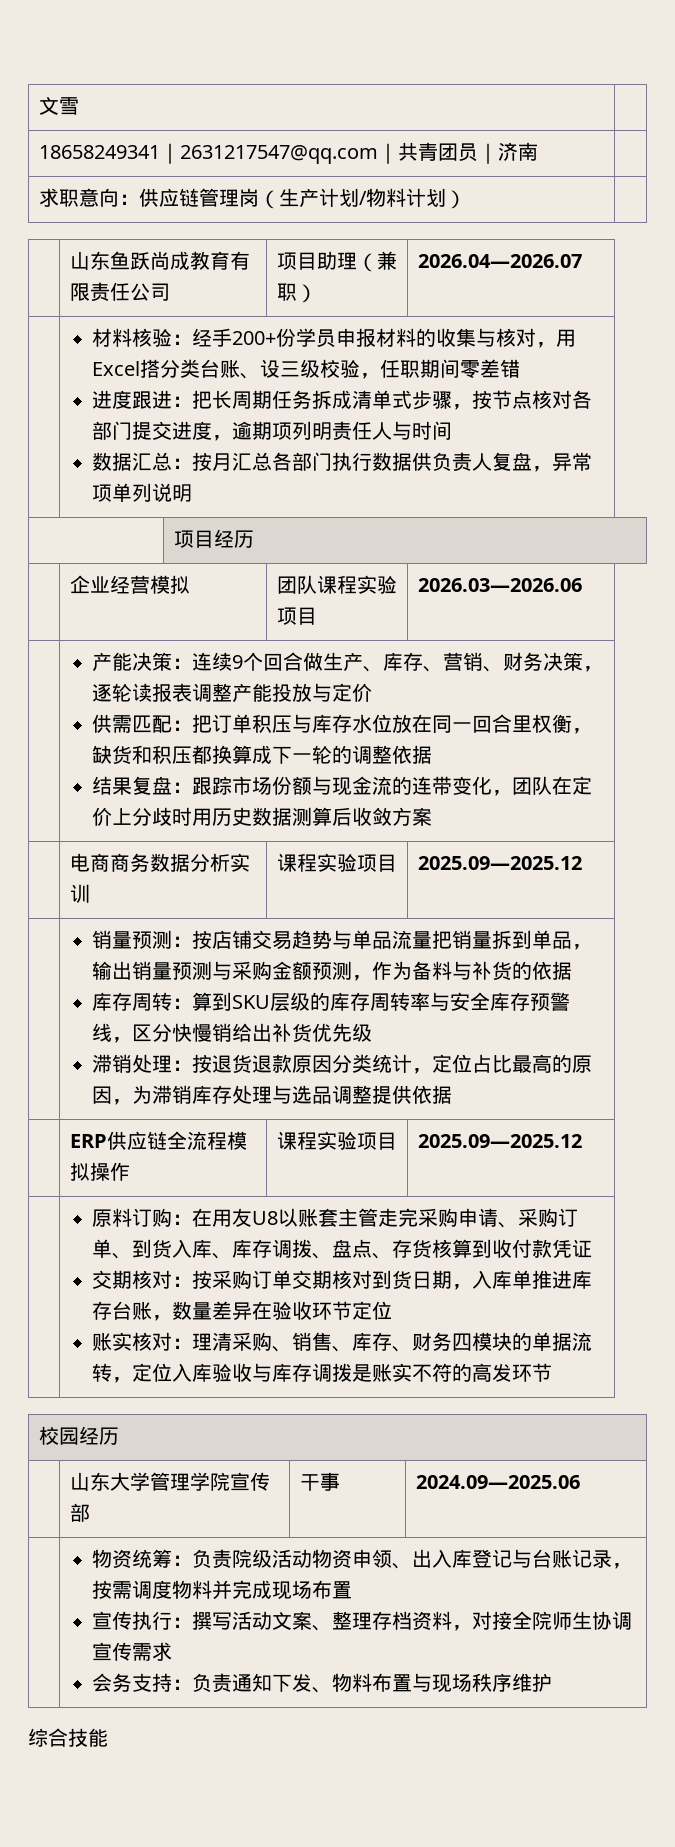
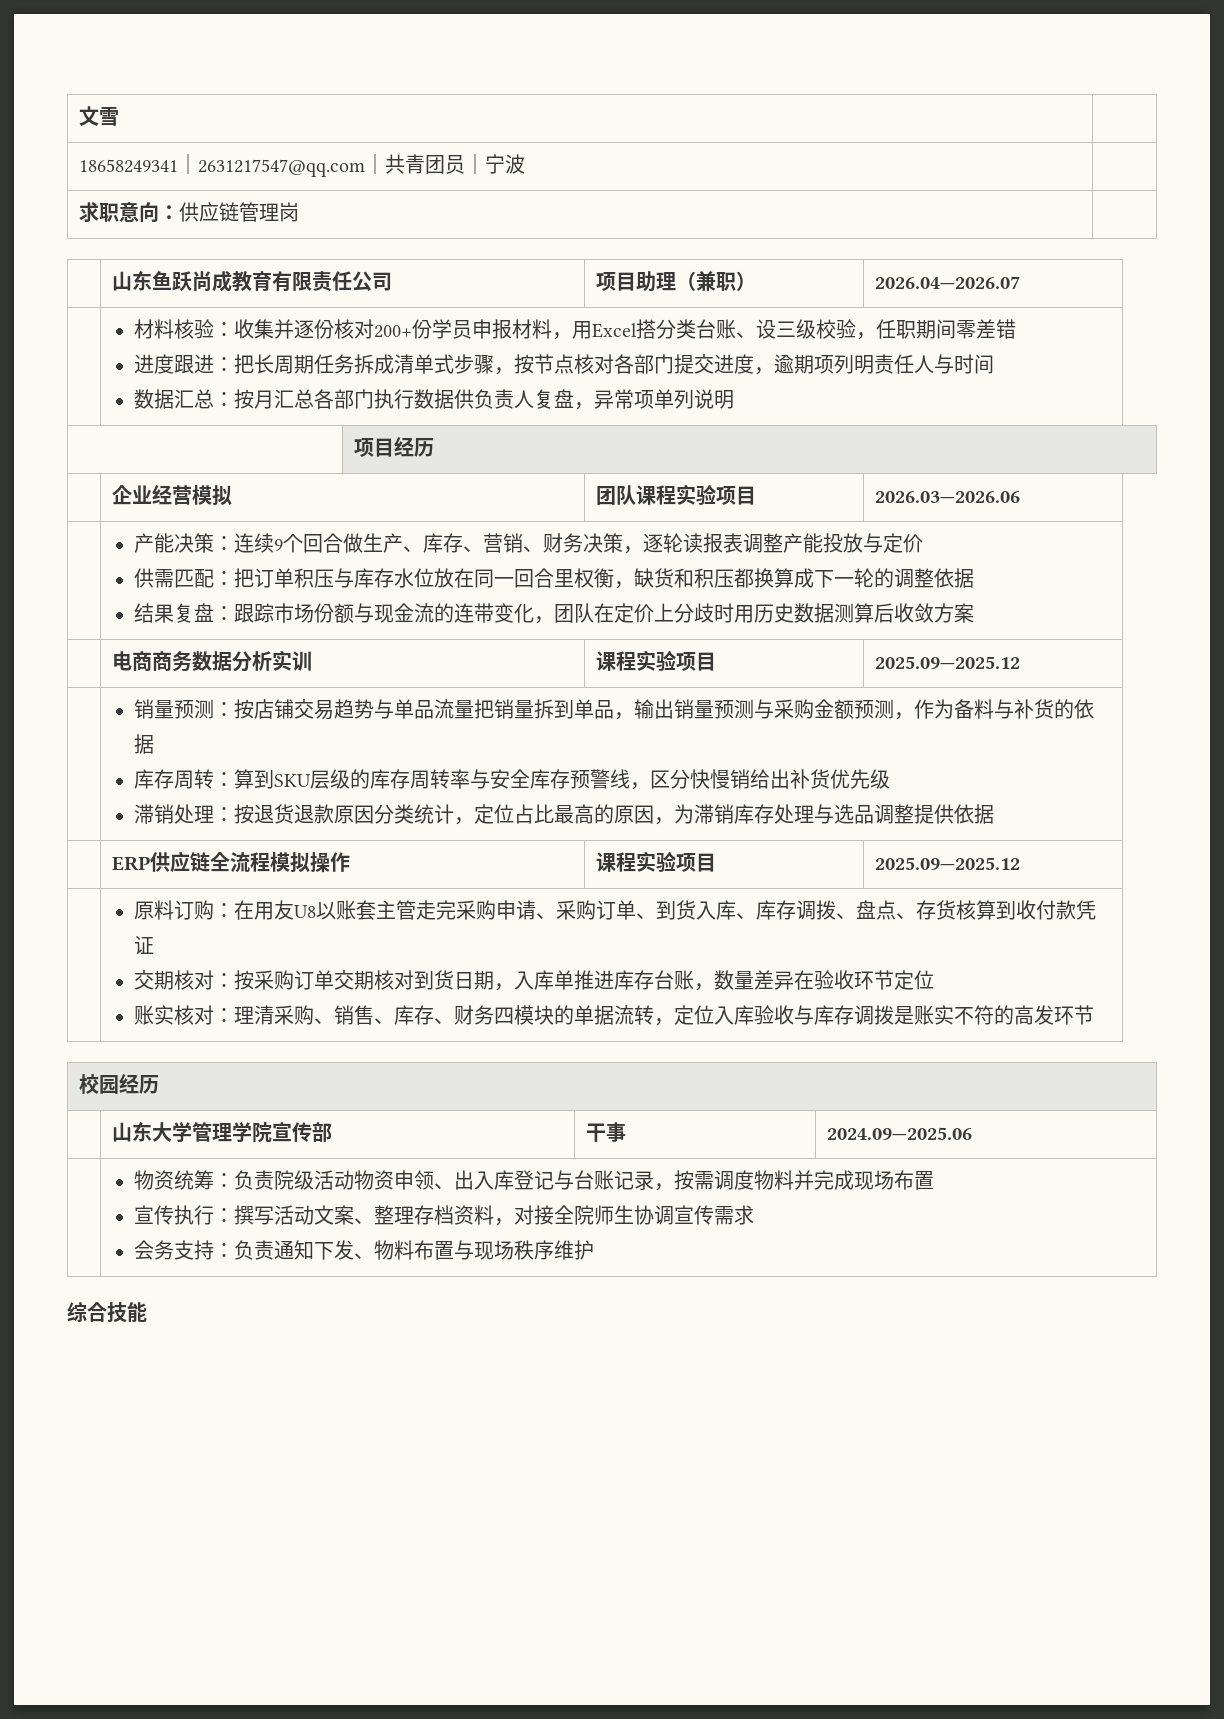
[497,142,538,161] 济南 -> [484,154,525,174] 宁波
[258,188,466,209] （生产计划/物料计划） -> (299, 212) none
[191,328,232,347] 经手 -> [233,319,374,339] 收集并逐份核对
[415,328,536,347] 的收集与核对 -> (552, 329) none

